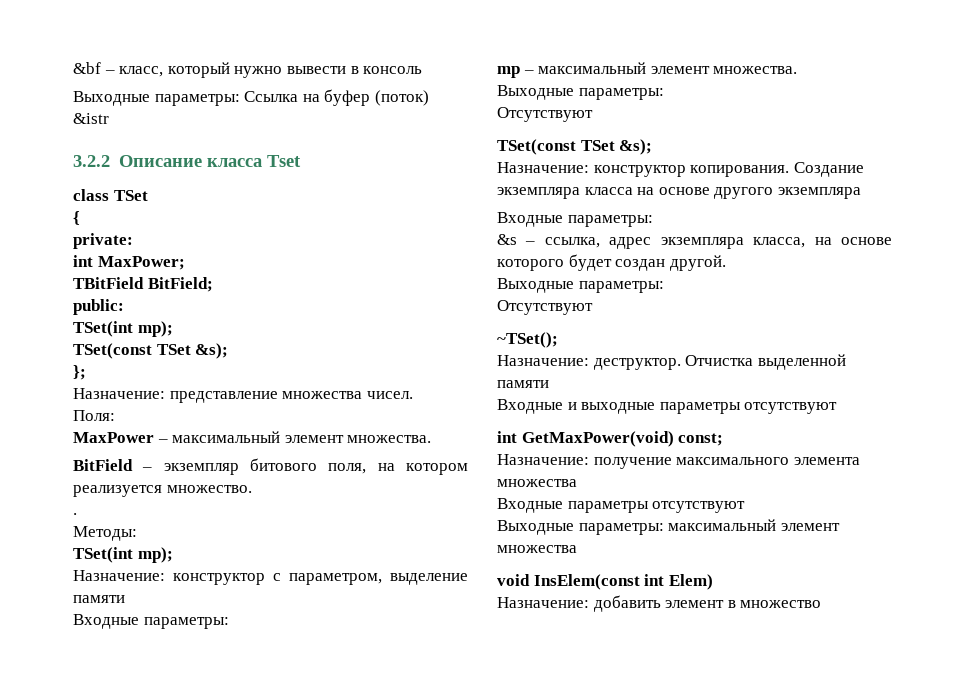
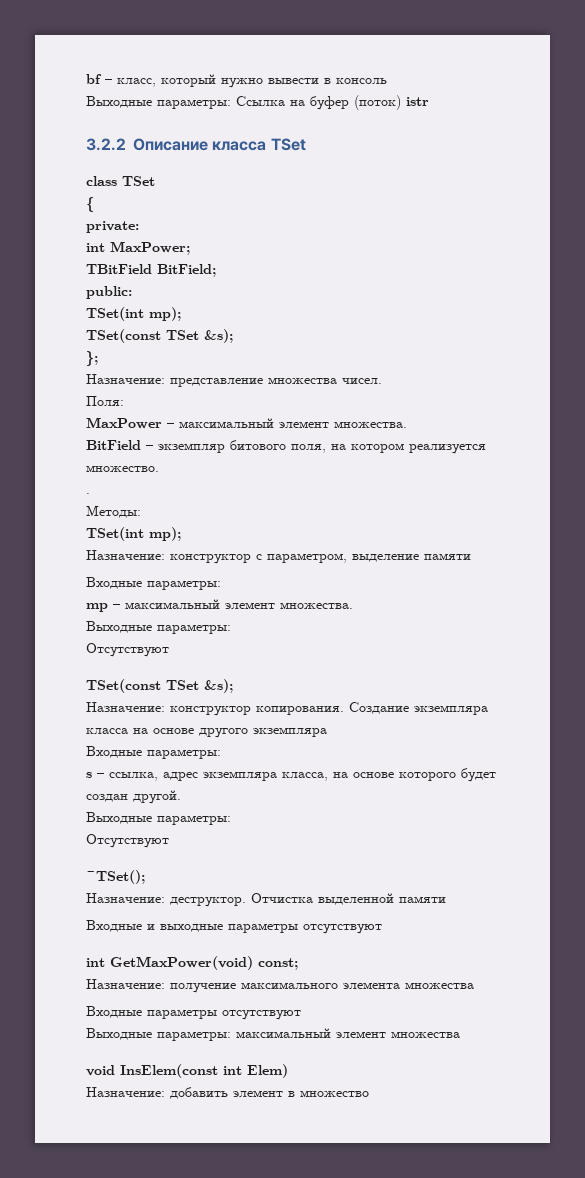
[73,62,101,74] &bf -> [86,74,102,84] bf
[73,113,109,124] &istr -> [406,97,429,106] istr
[266,155,301,167] Tset -> [270,138,306,151] TSet
[497,234,517,245] &s -> [86,772,92,778] s

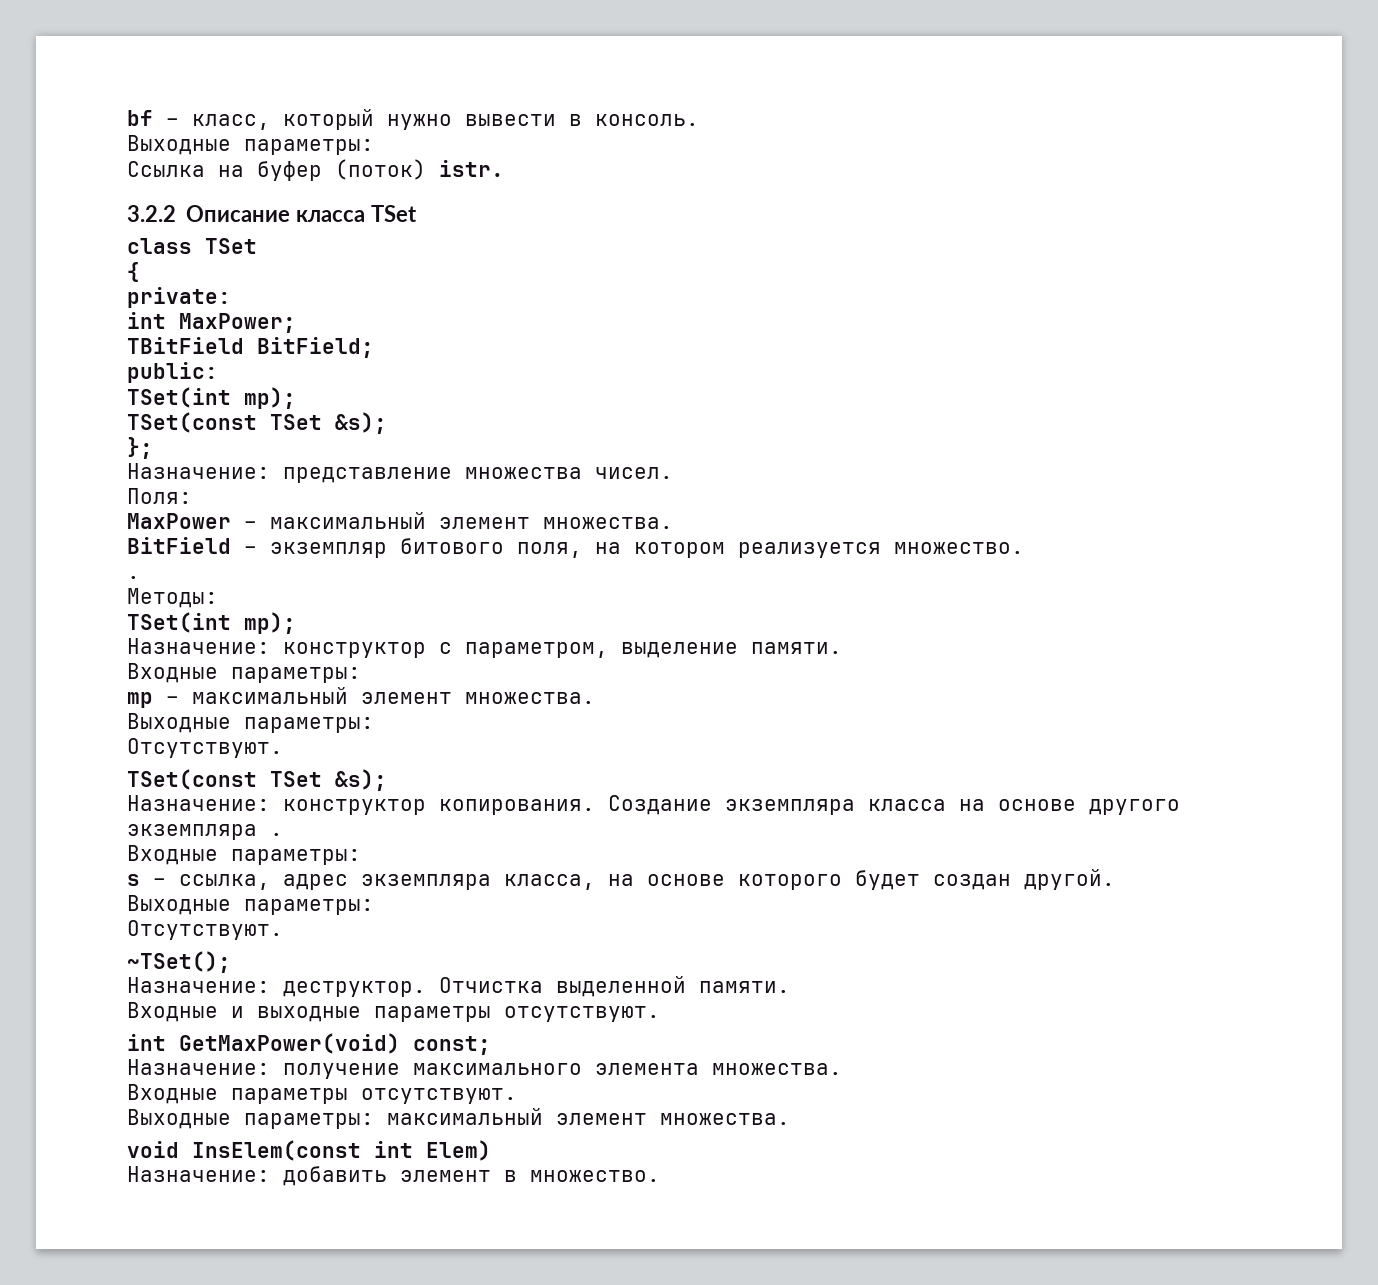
[336,78,387,84] [86,96,231,109] консоль // Выходные параметры: -> [595,114,699,126] [127,135,374,155] консоль. // Выходные параметры: //
[406,97,429,106] istr -> [439,160,504,177] istr.
[424,553,471,560] памяти -> [751,642,842,654] памяти.
[86,643,169,657] Отсутствуют -> [127,738,283,758] Отсутствуют.
(327, 732) none -> [270,833,283,836] .
[86,834,169,848] Отсутствуют -> [127,920,283,940] Отсутствуют.
[399,896,446,903] памяти -> [699,981,790,993] памяти.
[303,924,382,934] отсутствуют -> [504,1006,660,1022] отсутствуют.
[405,982,474,989] множества -> [712,1063,842,1075] множества.
[222,1010,301,1020] отсутствуют -> [361,1088,517,1104] отсутствуют.
[391,1031,460,1038] множества -> [660,1113,790,1125] множества.
[300,1090,369,1097] множество -> [530,1170,660,1182] множество.

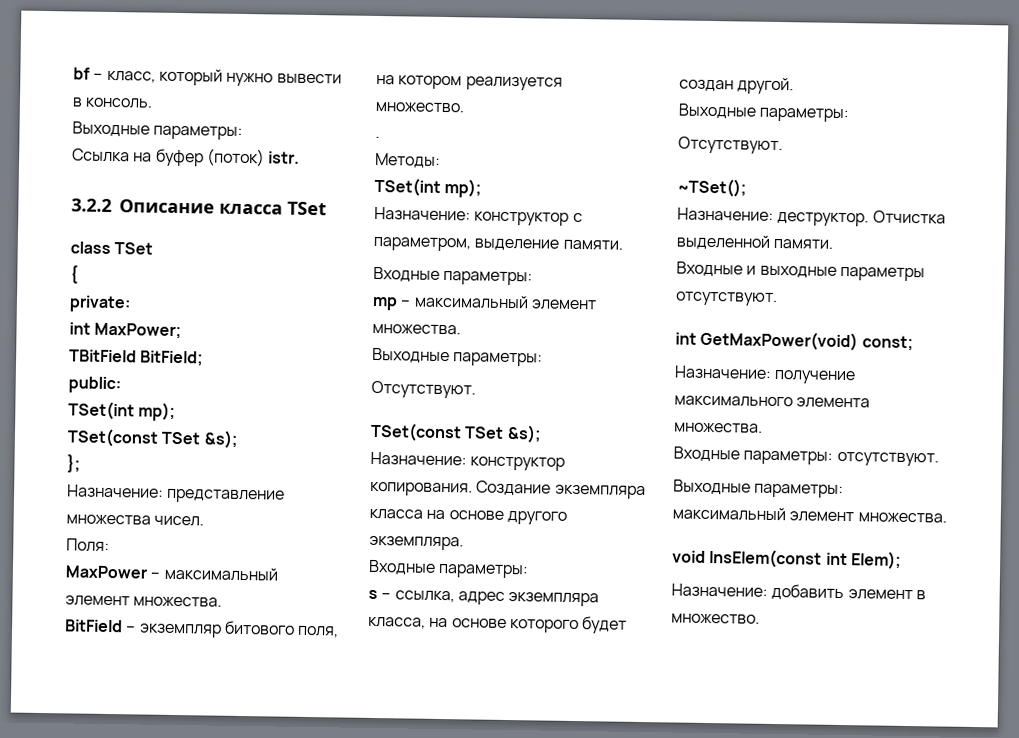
[127,824,283,840] экземпляра . -> [369,535,464,551] экземпляра.
[231,1088,348,1104] параметры -> [743,450,834,465] параметры:
[426,1140,491,1161] Elem) -> [850,551,902,570] Elem);

